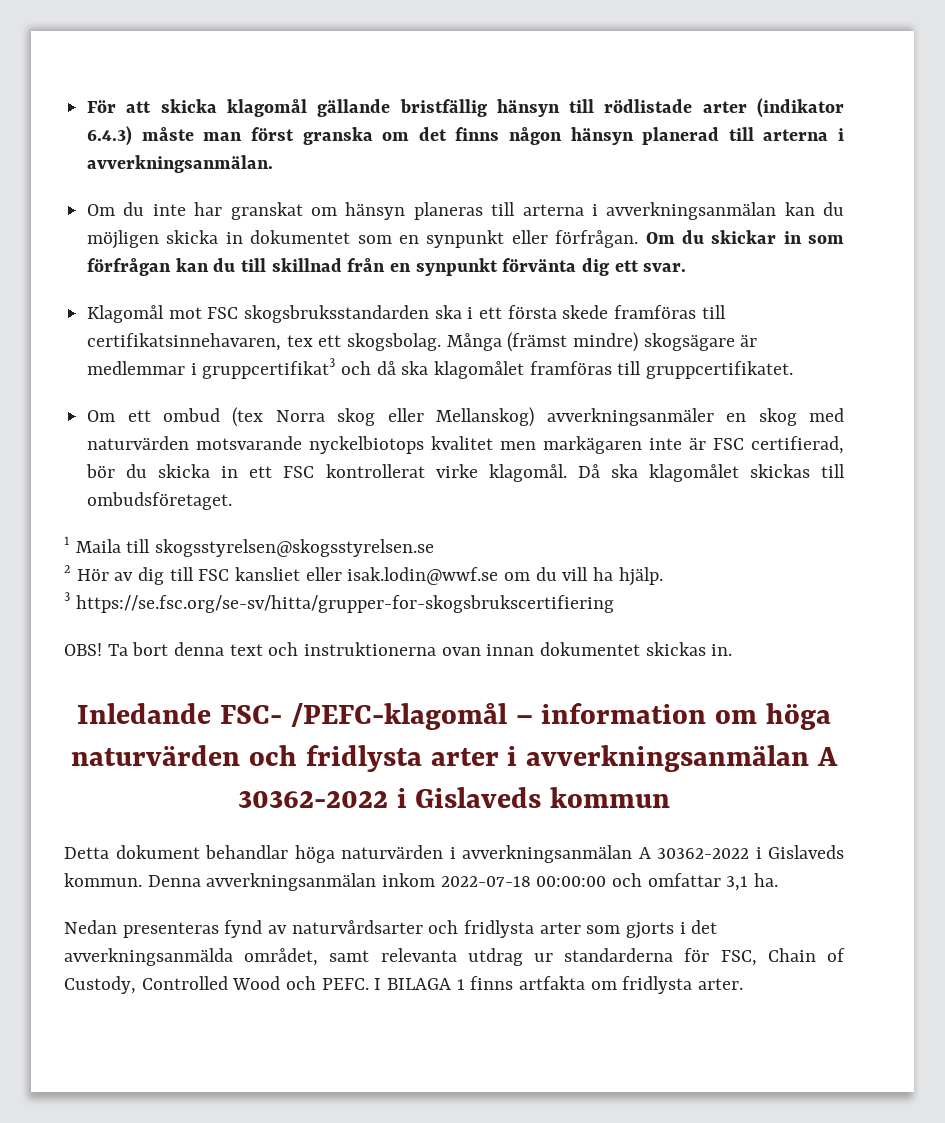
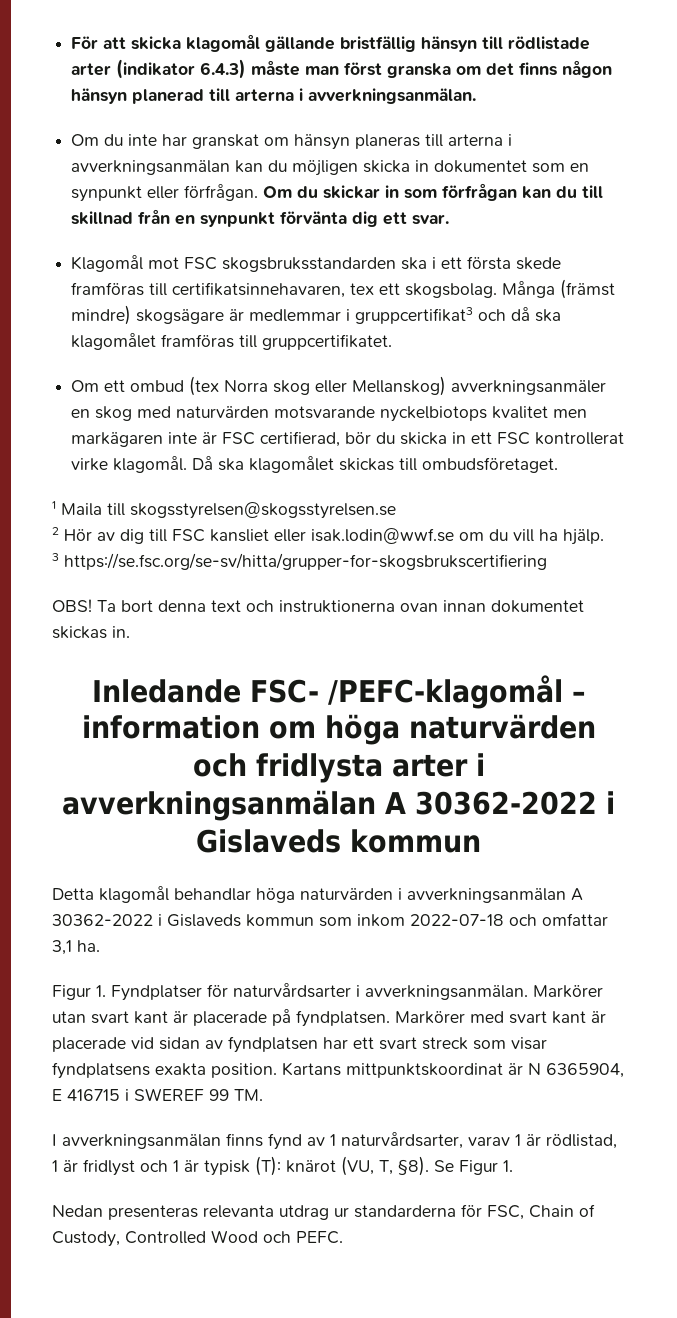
[115,845,200,859] dokument -> [99,886,169,903] klagomål
[64,873,377,891] kommun. Denna avverkningsanmälan -> [246,914,352,927] kommun som
[536,876,607,887] 00:00:00 -> (504, 920) none
[64,920,718,939] [64,948,370,966] Nedan presenteras fynd av naturvårdsarter och fridlysta arter som gjorts i det avverkningsanmälda området, samt -> [52,983,603,1001] [52,1009,606,1027] [52,1036,547,1053] [52,1062,624,1079] [52,1088,263,1101] [52,1132,617,1150] [52,1156,513,1176] [52,1205,198,1220] Figur 1. Fyndplatser för naturvårdsarter i avverkningsanmälan. Markörer utan svart kant är placerade på fyndplatsen. Markörer med svart kant är placerade vid sidan av fyndplatsen har ett svart streck som visar fyndplatsens exakta position. Kartans mittpunktskoordinat är N 6365904, E 416715 i SWEREF 99 TM. // I avverkningsanmälan finns fynd av 1 naturvårdsarter, varav 1 är rödlistad, 1 är fridlyst och 1 är typisk (T): knärot (VU, T, §8). Se Figur 1. // Nedan presenteras
[374,976,744,994] I BILAGA 1 finns artfakta om fridlysta arter. -> (343, 1237) none

